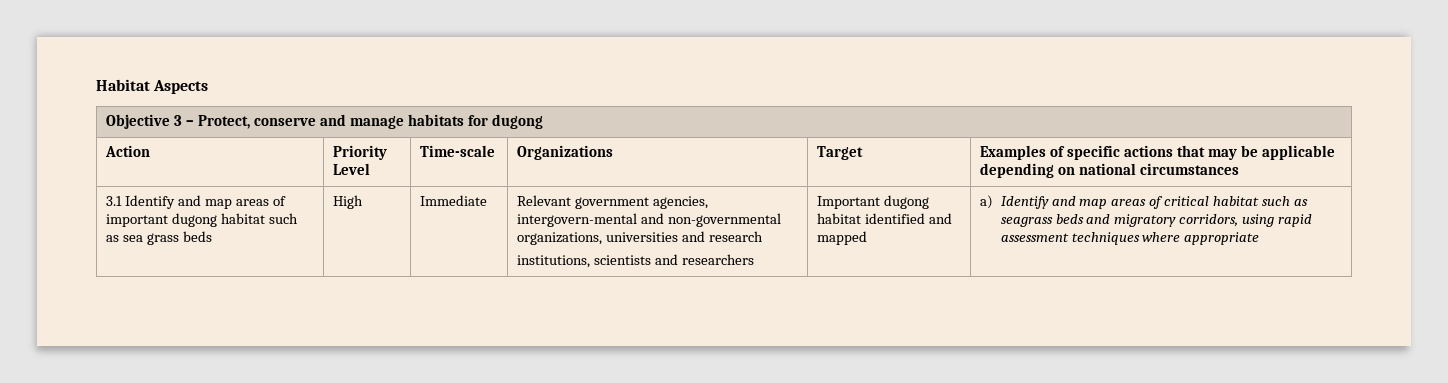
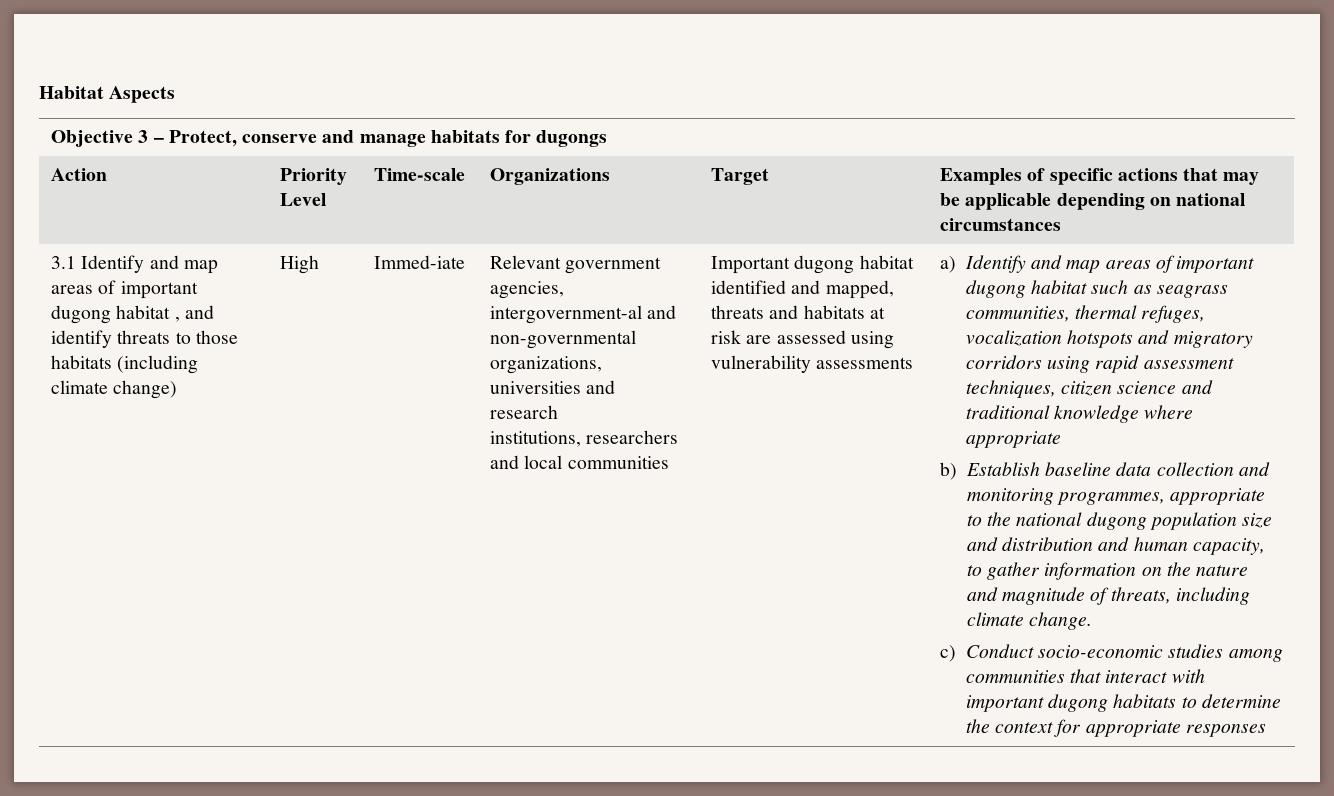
[491,114,543,129] dugong -> [536,130,608,147] dugongs
[269,213,299,224] [106,231,213,245] such as sea grass beds -> [174,305,214,322] [51,330,238,348] [51,355,199,374] [51,380,178,399] , and identify threats to those habitats (including climate change)
[420,195,488,206] Immediate -> [374,255,466,269] Immed-iate
[517,213,638,227] intergovern-mental -> [490,305,643,324] intergovernment-al
[594,254,755,265] scientists and researchers -> [586,430,679,444] [490,455,669,469] researchers and local communities
[817,231,868,245] mapped -> [825,280,894,299] [711,305,885,319] [711,330,894,349] [711,355,914,373] mapped, threats and habitats at risk are assessed using vulnerability assessments
[1164,196,1210,206] critical -> [1176,256,1255,273] [965,280,1026,298] important dugong
[1055,214,1084,224] beds -> [965,305,1206,323] [965,330,1134,348] communities, thermal refuges, vocalization hotspots
[1179,214,1239,227] corridors, -> [965,355,1042,369] corridors
[1071,232,1260,245] techniques where appropriate -> [965,380,1213,398] [965,405,1194,423] [965,431,1061,448] [940,462,1270,480] [966,488,1266,505] [966,512,1273,530] [966,537,1265,555] [966,562,1249,580] [966,587,1250,605] [966,612,1093,630] [940,644,1283,662] [965,669,1205,683] [965,694,1281,712] [965,719,1266,737] techniques, citizen science and traditional knowledge where appropriate // b) Establish baseline data collection and monitoring programmes, appropriate to the national dugong population size and distribution and human capacity, to gather information on the nature and magnitude of threats, including climate change. // c) Conduct socio-economic studies among communities that interact with important dugong habitats to determine the context for appropriate responses

